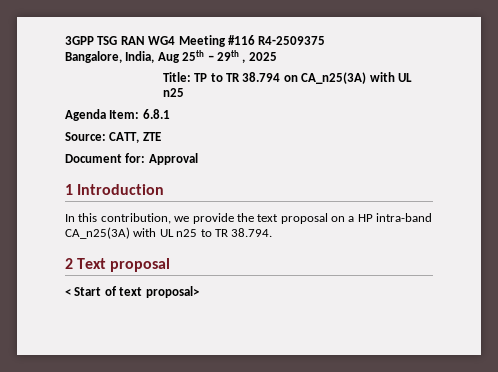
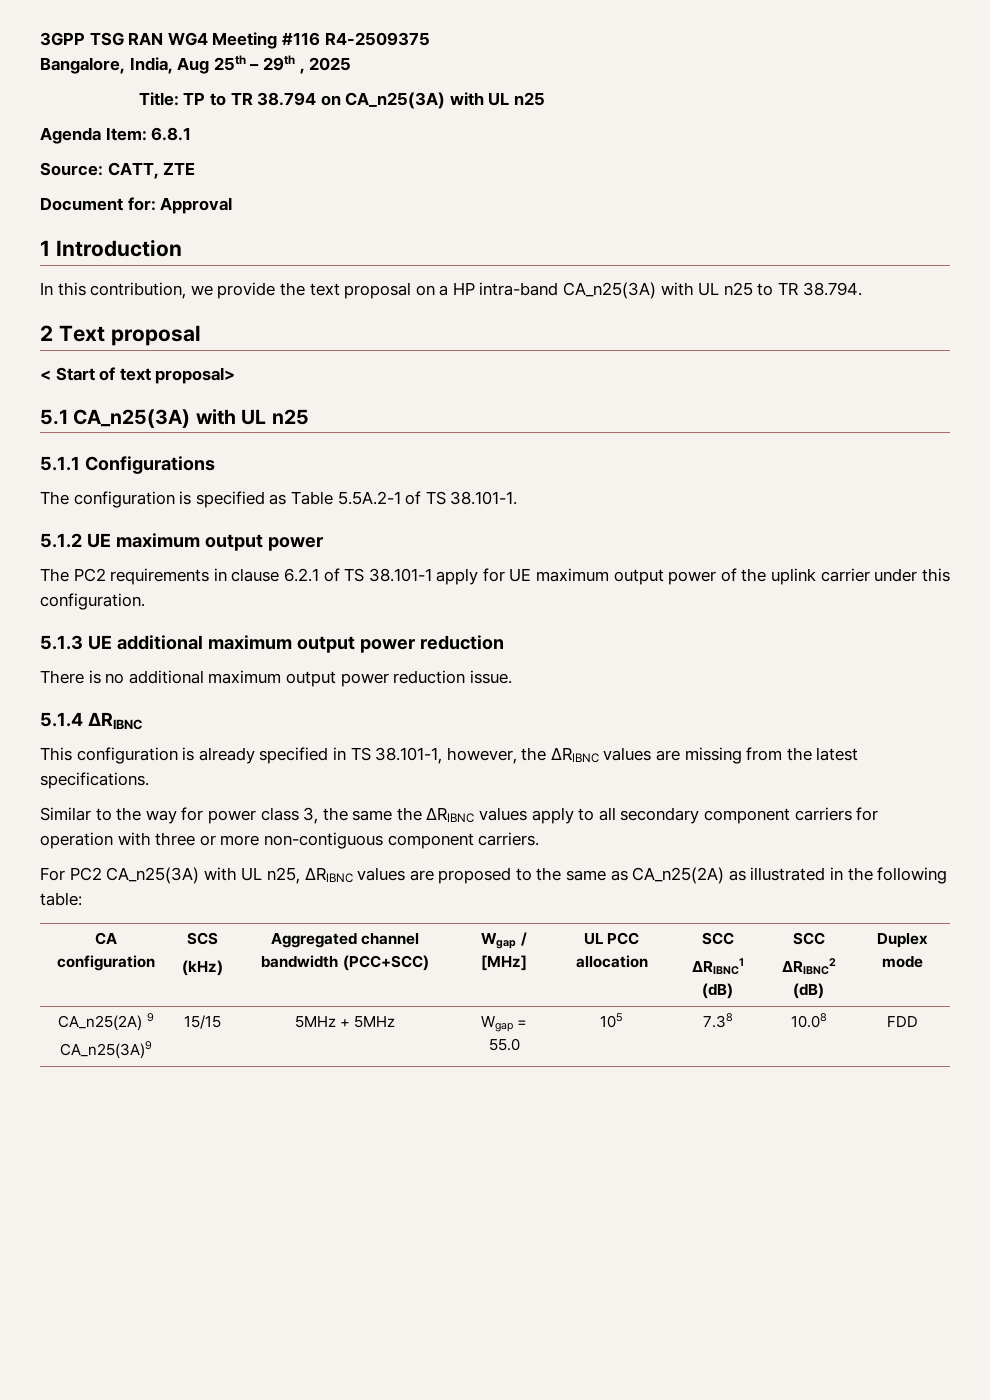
(199, 292) none -> [40,409,309,428] [40,456,215,474] [40,491,518,508] [40,533,323,551] [40,568,950,585] [40,593,145,610] [40,635,504,653] [40,670,512,687] [40,712,142,730] [40,747,859,764] [40,772,149,789] [40,807,879,824] [40,832,540,849] [40,867,948,884] [40,892,82,906] [95,932,117,945] [57,955,155,971] [186,932,218,945] [181,960,223,976] [270,933,420,948] [261,955,429,971] [481,932,527,949] [481,955,527,971] [583,932,640,945] [575,955,648,968] [701,932,734,945] [691,958,744,975] [702,983,733,999] [792,932,825,945] [781,958,836,975] [793,983,824,999] [876,933,928,948] [881,956,923,968] [58,1013,154,1031] [60,1041,152,1059] [183,1015,221,1029] [294,1016,396,1028] [480,1016,528,1032] [488,1038,520,1051] [600,1013,623,1028] [702,1013,733,1028] [790,1013,827,1028] [886,1016,918,1027] // 5.1 CA_n25(3A) with UL n25 // 5.1.1 Configurations // The configuration is specified as Table 5.5A.2-1 of TS 38.101-1. // 5.1.2 UE maximum output power // The PC2 requirements in clause 6.2.1 of TS 38.101-1 apply for UE maximum output power of the uplink carrier under this configuration. // 5.1.3 UE additional maximum output power reduction // There is no additional maximum output power reduction issue. // 5.1.4 ΔRIBNC // This configuration is already specified in TS 38.101-1, however, the ΔRIBNC values are missing from the latest specifications. // Similar to the way for power class 3, the same the ΔRIBNC values apply to all secondary component carriers for operation with three or more non-contiguous component carriers. // For PC2 CA_n25(3A) with UL n25, ΔRIBNC values are proposed to the same as CA_n25(2A) as illustrated in the following table: // CA configuration | SCS // (kHz) | Aggregated channel bandwidth (PCC+SCC) | Wgap / [MHz] | UL PCC allocation | SCC // ΔRIBNC1 (dB) | SCC // ΔRIBNC2 (dB) | Duplex mode // CA_n25(2A) 9 // CA_n25(3A)9 | 15/15 | 5MHz + 5MHz | Wgap = 55.0 | 105 | 7.38 | 10.08 | FDD

